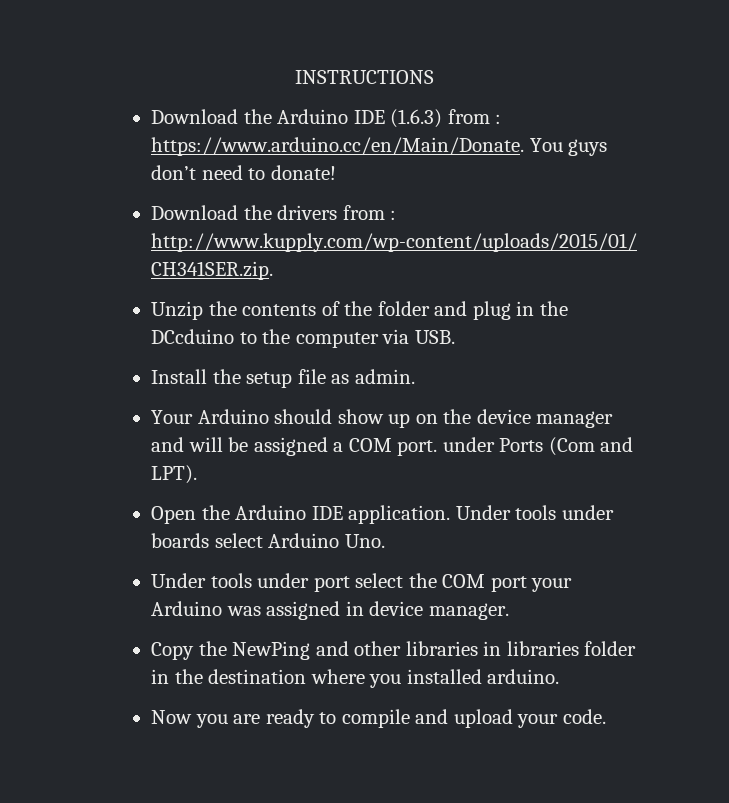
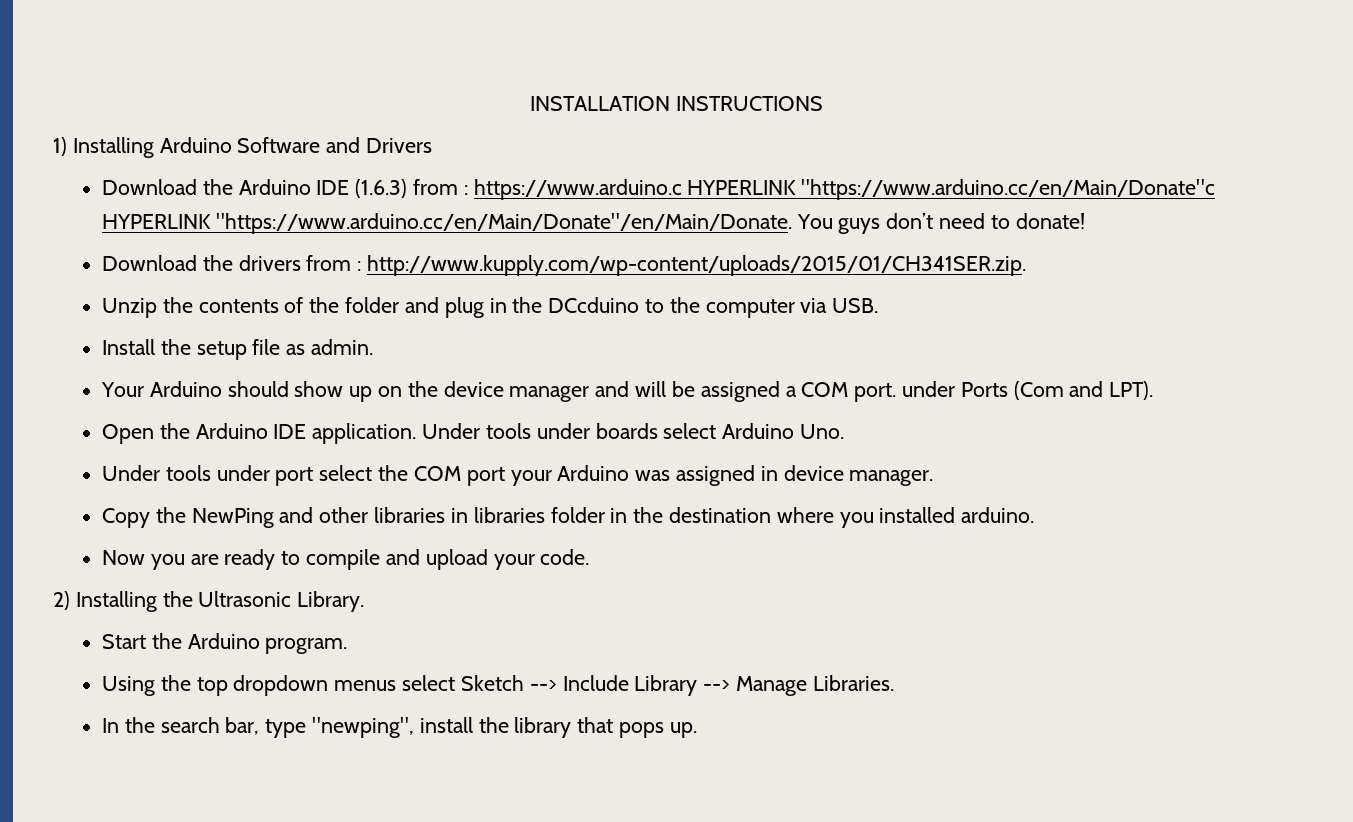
(295, 77) none -> [530,96,671,111] INSTALLATION
(434, 77) none -> [53,137,433,158] // 1) Installing Arduino Software and Drivers
[151,137,525,156] https://www.arduino.cc/en/Main/Donate. -> [473,179,1216,200] [102,213,792,234] https://www.arduino.c HYPERLINK "https://www.arduino.cc/en/Main/Donate"c HYPERLINK "https://www.arduino.cc/en/Main/Donate"/en/Main/Donate.
(606, 716) none -> [53,591,365,612] [102,633,348,654] [102,675,894,696] [102,717,697,738] // 2) Installing the Ultrasonic Library. // Start the Arduino program. // Using the top dropdown menus select Sketch --> Include Library --> Manage Libraries. // In the search bar, type "newping", install the library that pops up.

